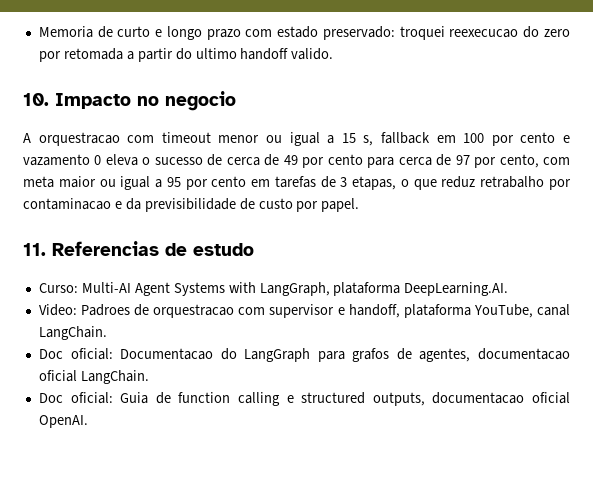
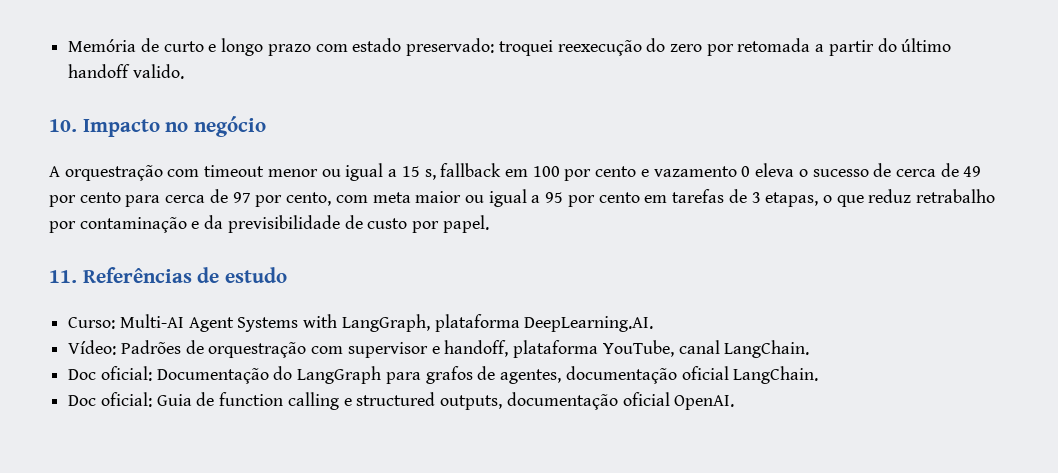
[38,26,93,38] Memoria -> [68,39,137,52] Memória
[449,29,519,38] reexecucao -> [557,40,642,56] reexecução
[195,48,237,59] ultimo -> [901,38,952,52] último
[165,91,236,111] negocio -> [193,116,266,137] negócio
[38,132,120,146] orquestracao -> [64,165,163,181] orquestração
[23,198,111,210] contaminacao -> [79,217,187,233] contaminação
[52,241,159,256] Referencias -> [82,267,192,283] Referências
[38,304,235,318] Video: Padroes de orquestracao -> [68,340,307,358] Vídeo: Padrões de orquestração
[120,348,214,360] Documentacao -> [156,368,269,384] Documentação
[478,348,570,360] documentacao -> [565,366,677,384] documentação
[432,392,525,404] documentacao -> [506,392,618,410] documentação

